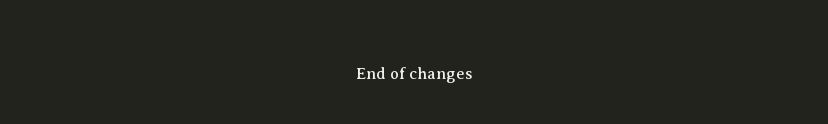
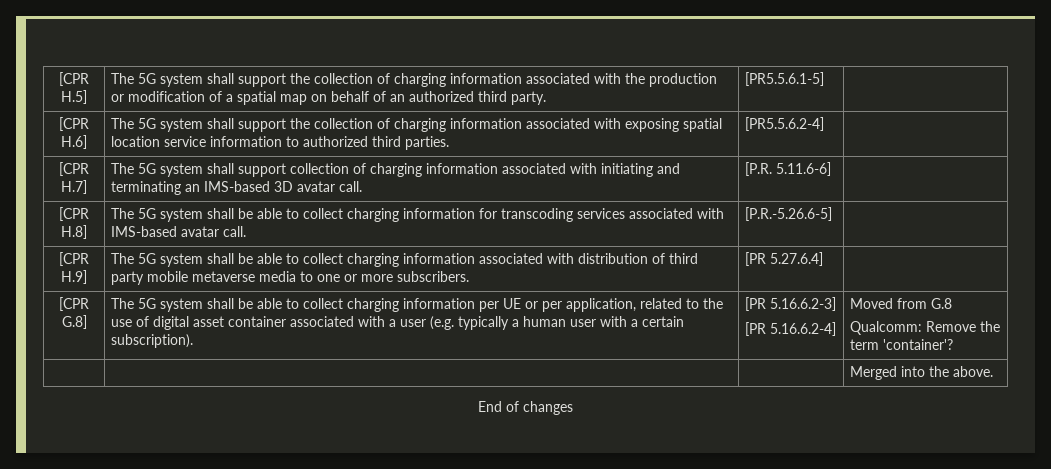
(355, 73) none -> [59,72,89,86] [61,90,87,104] [111,73,718,87] [111,91,547,105] [745,72,825,86] [59,117,89,131] [61,135,87,149] [111,118,723,132] [111,136,450,150] [745,117,825,131] [59,162,89,176] [61,180,87,194] [111,163,681,177] [111,181,363,195] [745,162,832,176] [59,207,89,221] [61,225,87,239] [111,208,725,222] [111,226,247,237] [745,207,833,221] [59,252,89,266] [61,270,87,284] [111,253,699,267] [111,271,470,285] [745,252,824,266] [59,297,89,311] [61,315,87,329] [111,298,724,312] [111,316,685,330] [111,334,194,348] [745,297,837,311] [745,322,837,336] [850,298,953,309] [850,321,1001,335] [850,339,954,350] [850,366,994,380] [CPR H.5] | The 5G system shall support the collection of charging information associated with the production or modification of a spatial map on behalf of an authorized third party. | [PR5.5.6.1-5] | // [CPR H.6] | The 5G system shall support the collection of charging information associated with exposing spatial location service information to authorized third parties. | [PR5.5.6.2-4] | // [CPR H.7] | The 5G system shall support collection of charging information associated with initiating and terminating an IMS-based 3D avatar call. | [P.R. 5.11.6-6] | // [CPR H.8] | The 5G system shall be able to collect charging information for transcoding services associated with IMS-based avatar call. | [P.R.-5.26.6-5] | // [CPR H.9] | The 5G system shall be able to collect charging information associated with distribution of third party mobile metaverse media to one or more subscribers. | [PR 5.27.6.4] | // [CPR G.8] | The 5G system shall be able to collect charging information per UE or per application, related to the use of digital asset container associated with a user (e.g. typically a human user with a certain subscription). | [PR 5.16.6.2-3] // [PR 5.16.6.2-4] | Moved from G.8 // Qualcomm: Remove the term 'container'? // | | | Merged into the above. //

